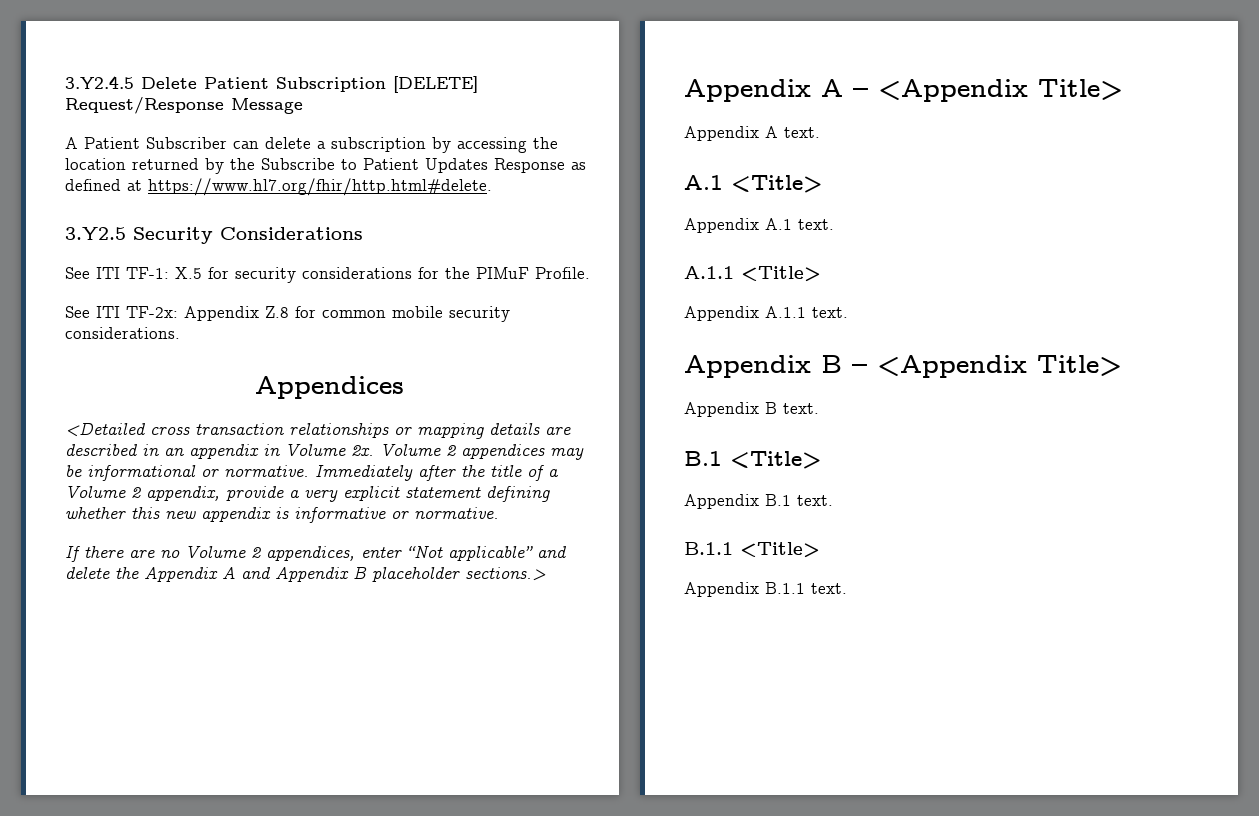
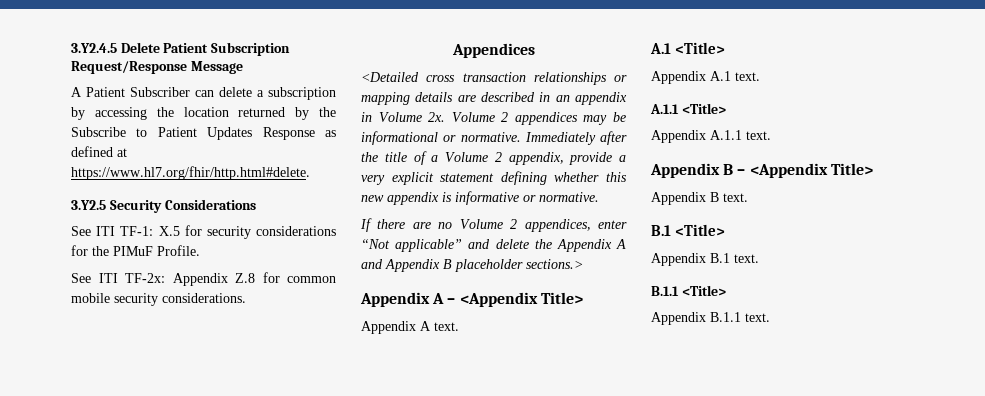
[393,76,478,93] [DELETE] -> (290, 49) none

